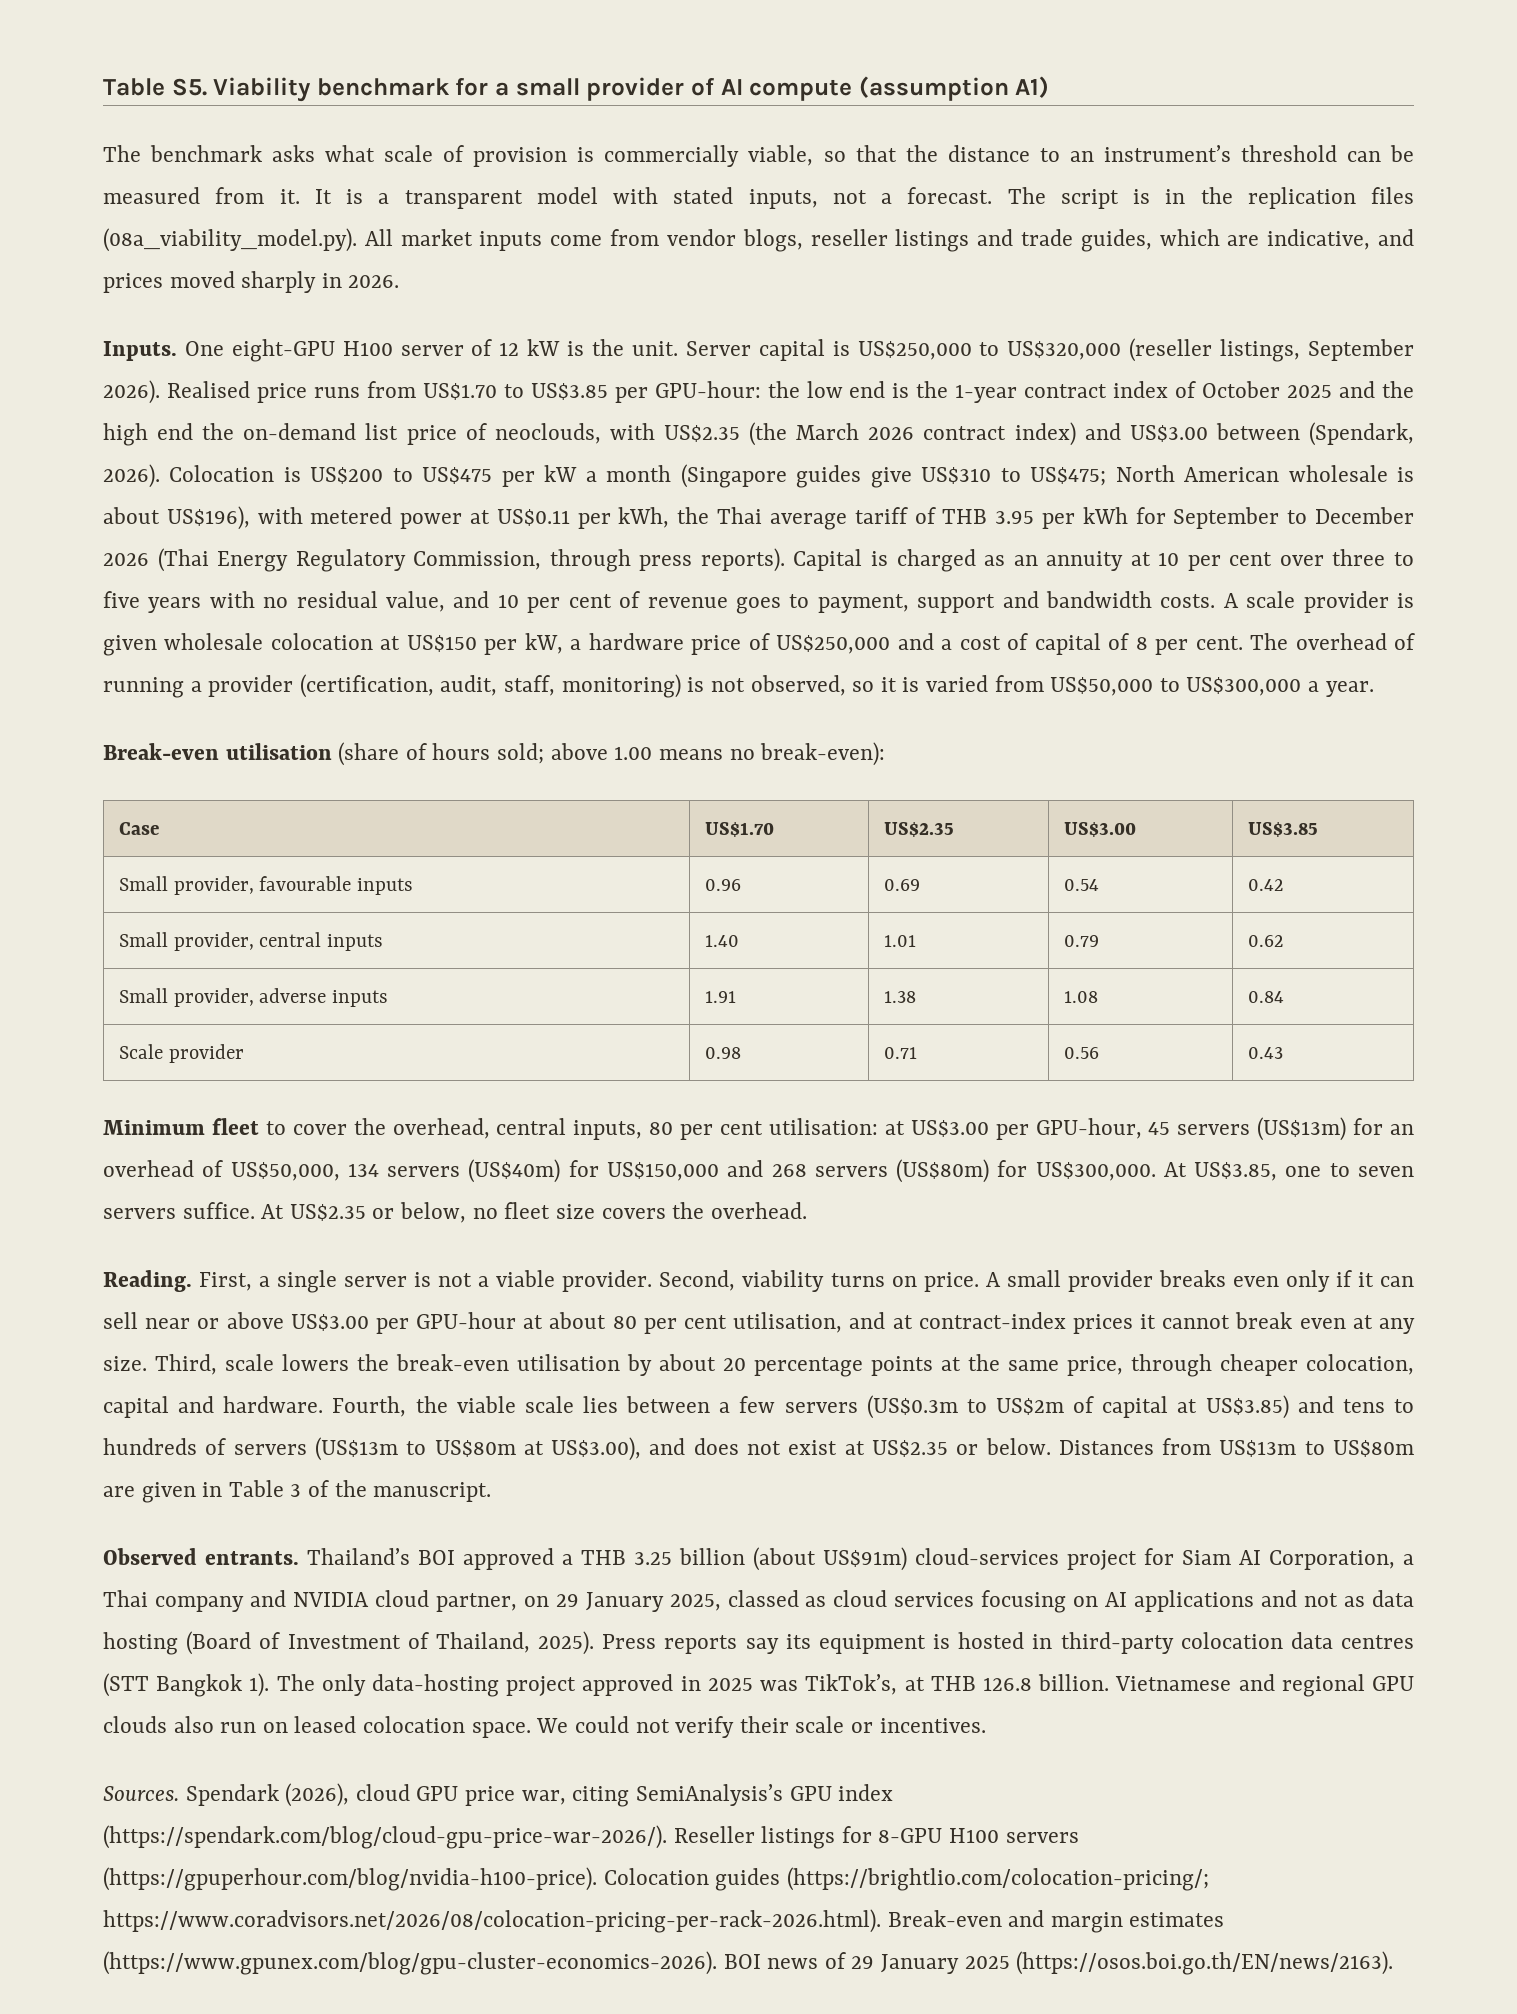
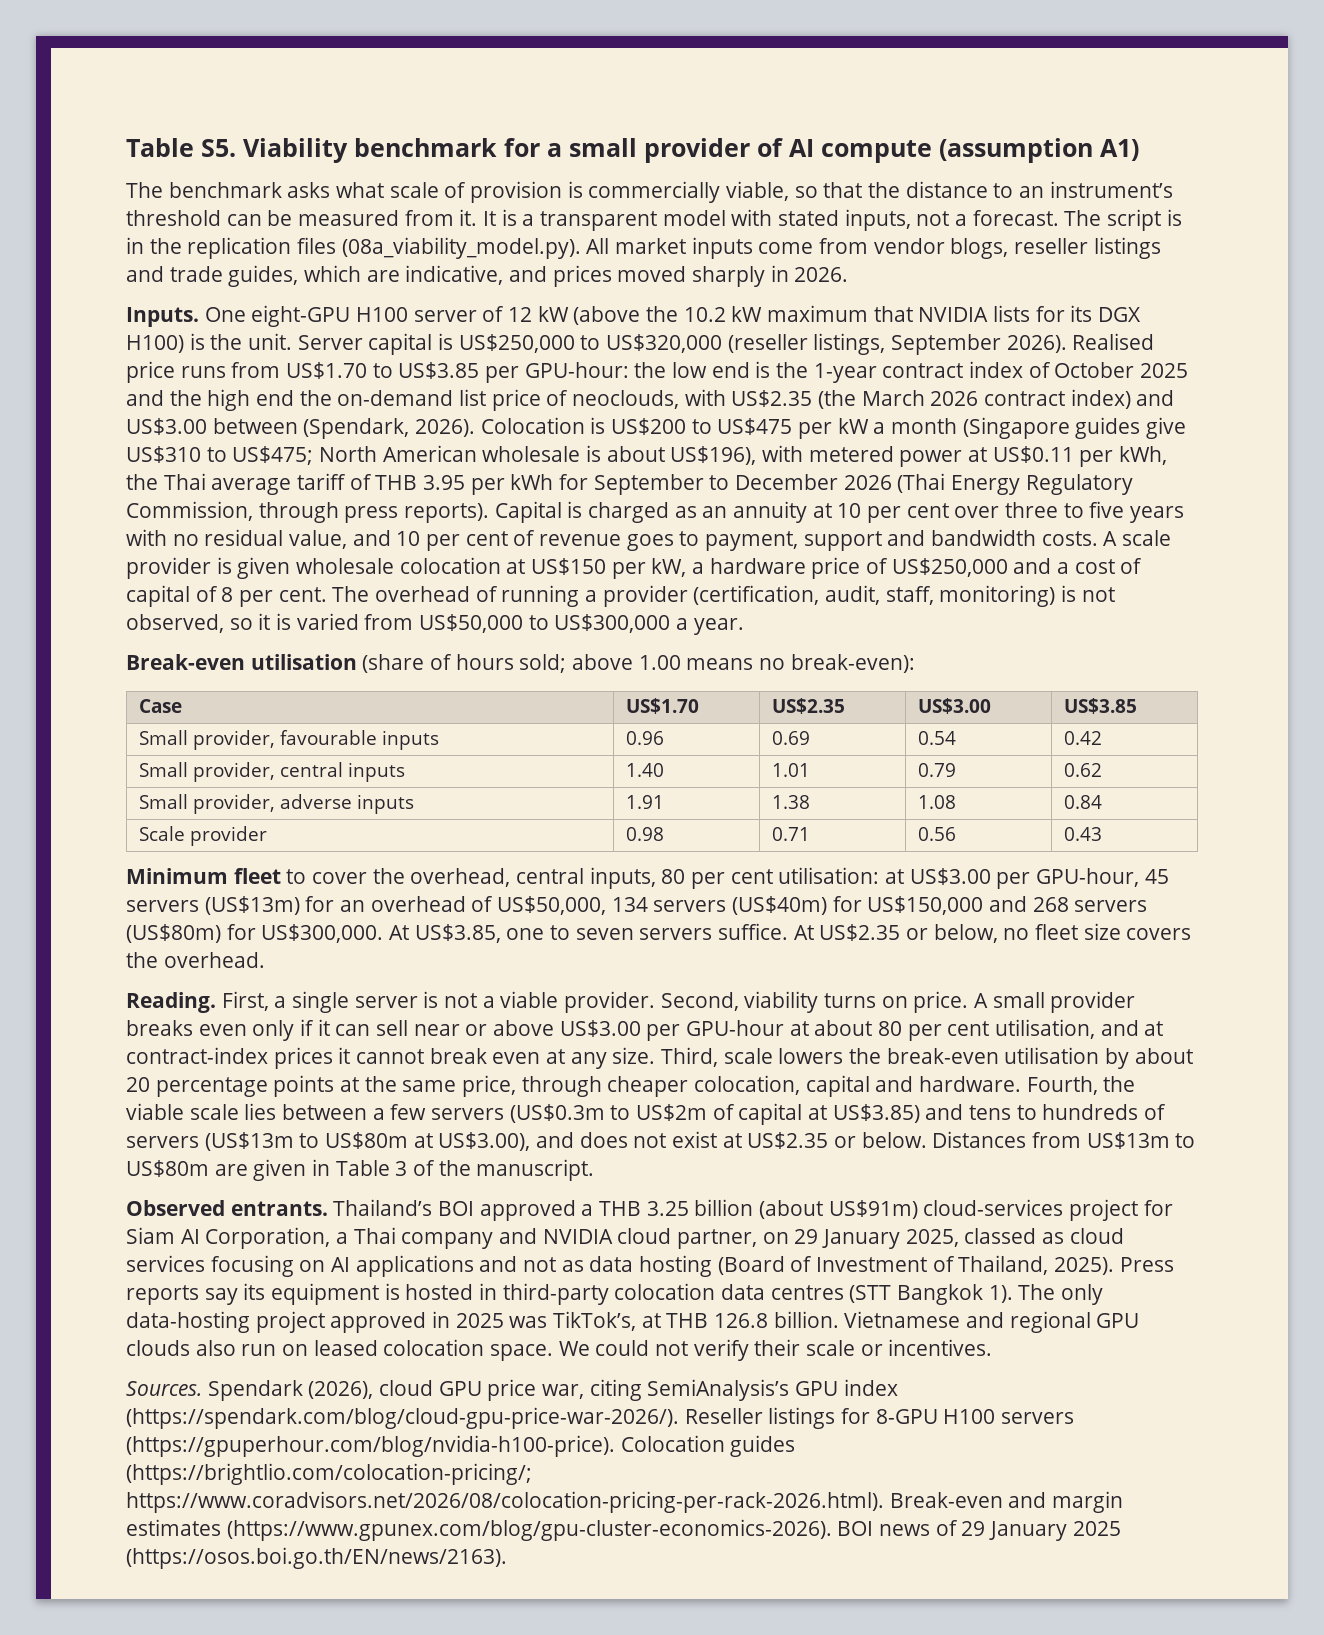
(561, 347) none -> [573,305,1142,325] [126,335,184,353] (above the 10.2 kW maximum that NVIDIA lists for its DGX H100)

